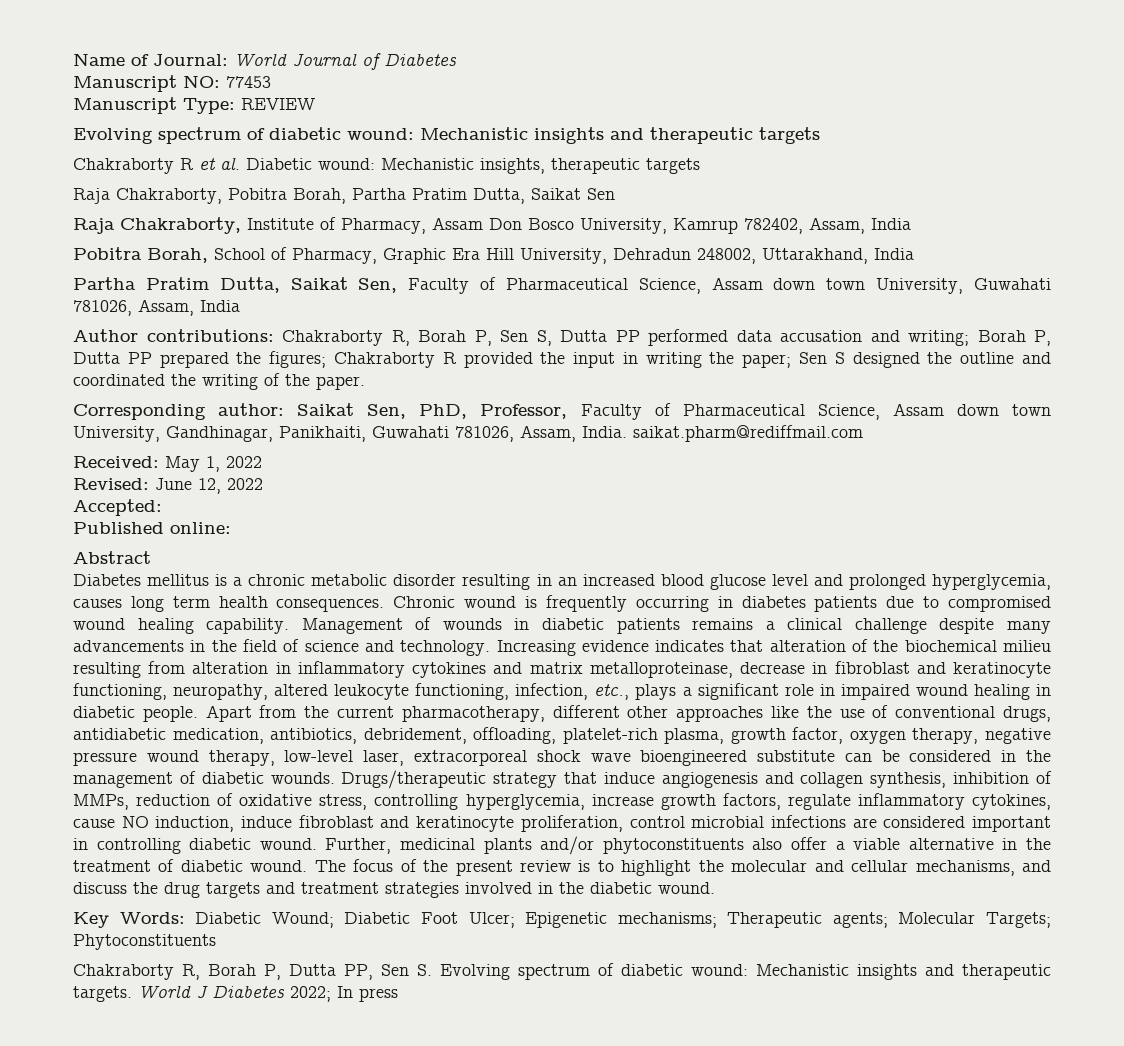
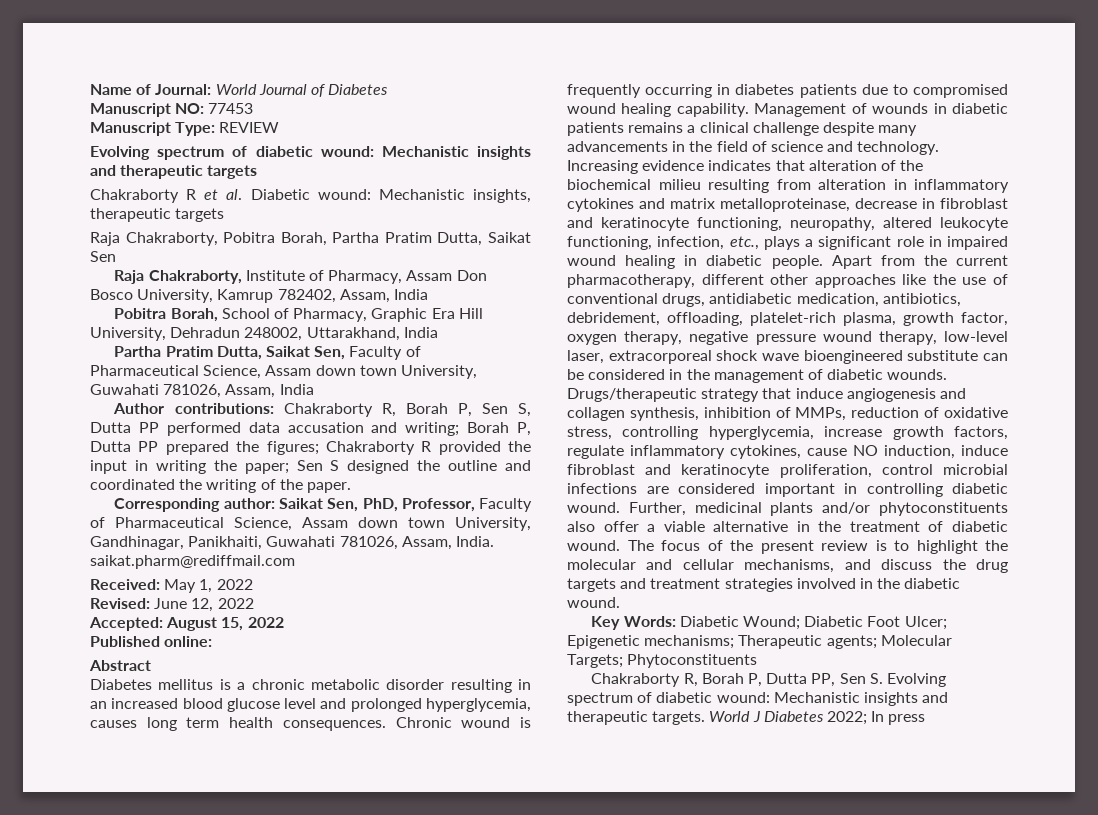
(162, 507) none -> [166,617,284,631] August 15, 2022

